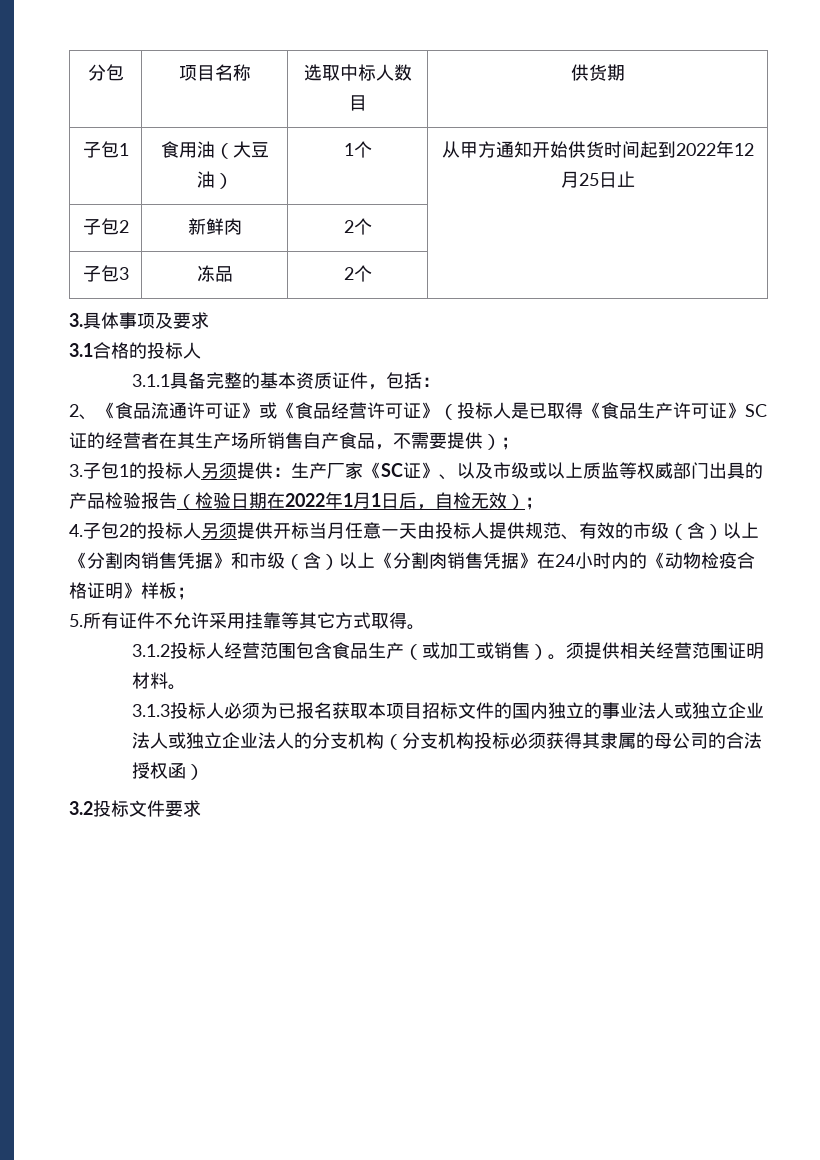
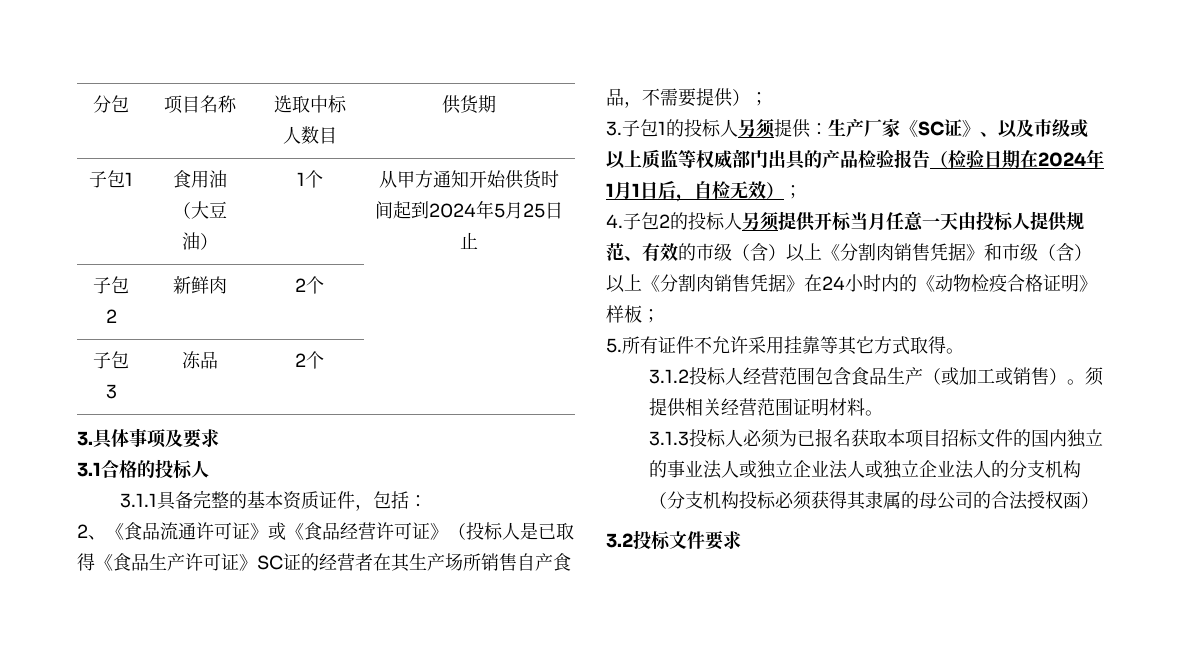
[675,141,754,158] 2022年12 -> [429,200,505,219] 2024年5
[285,493,325,507] 2022 -> [1038,152,1086,167] 2024

